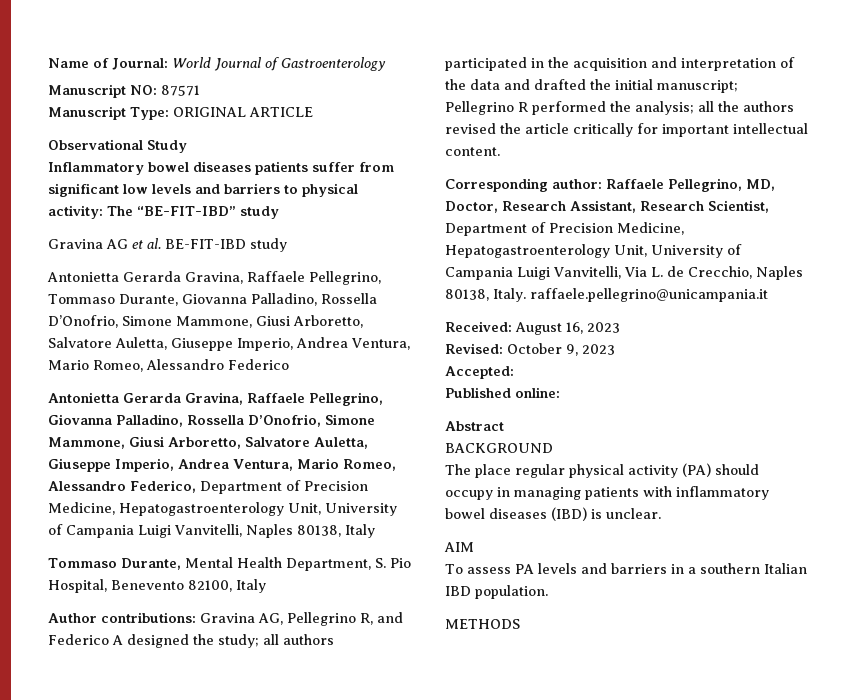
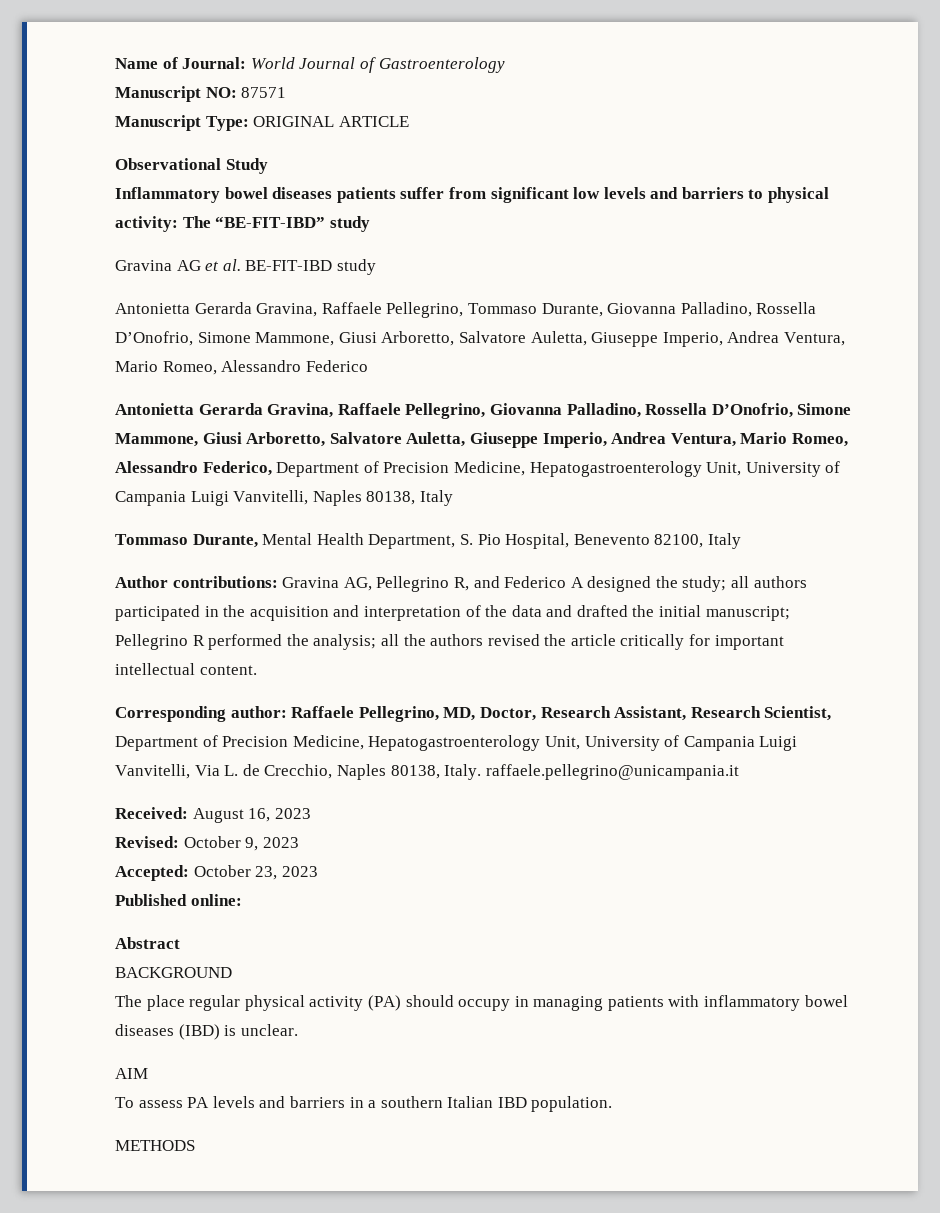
(514, 372) none -> [193,865,318,880] October 23, 2023

